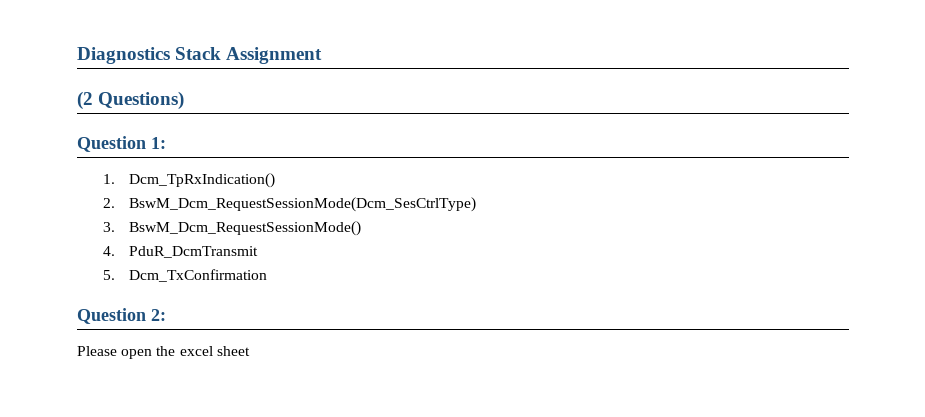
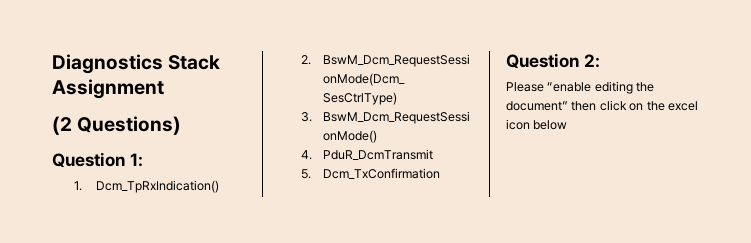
[121,346,250,359] open the excel sheet -> [547,81,655,94] [506,100,698,111] [506,119,568,130] “enable editing the document” then click on the excel icon below

